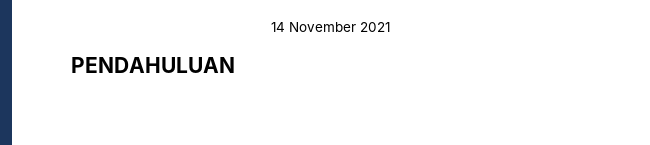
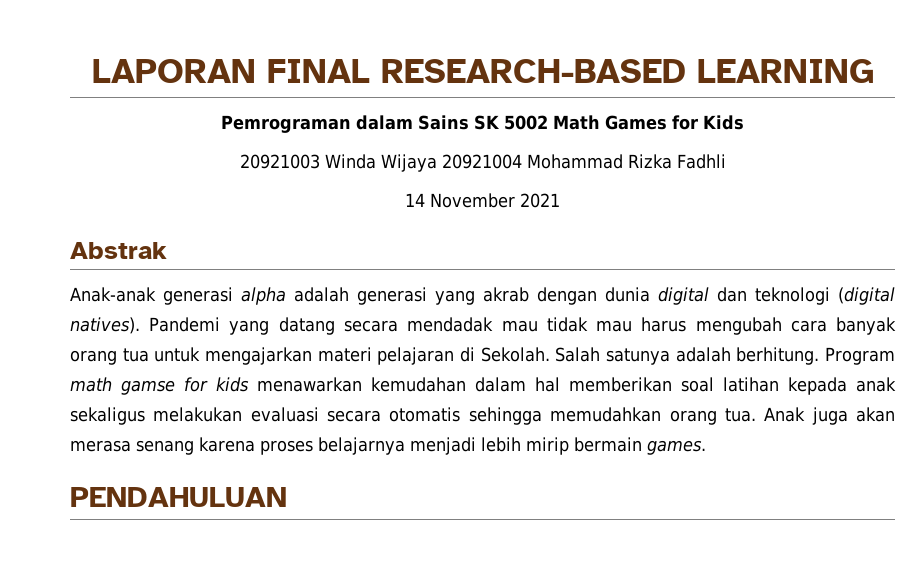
[271,22,390,32] 14 November 2021 -> [91,59,874,83] [221,115,744,133] [239,154,726,172] [405,193,560,208] [70,242,167,259] [70,287,895,305] [70,317,897,335] [70,347,895,365] [70,377,896,395] [70,407,896,425] [70,437,706,455] LAPORAN FINAL RESEARCH-BASED LEARNING // Pemrograman dalam Sains SK 5002 Math Games for Kids // 20921003 Winda Wijaya 20921004 Mohammad Rizka Fadhli // 14 November 2021 // Abstrak // Anak-anak generasi alpha adalah generasi yang akrab dengan dunia digital dan teknologi (digital natives). Pandemi yang datang secara mendadak mau tidak mau harus mengubah cara banyak orang tua untuk mengajarkan materi pelajaran di Sekolah. Salah satunya adalah berhitung. Program math gamse for kids menawarkan kemudahan dalam hal memberikan soal latihan kepada anak sekaligus melakukan evaluasi secara otomatis sehingga memudahkan orang tua. Anak juga akan merasa senang karena proses belajarnya menjadi lebih mirip bermain games.

